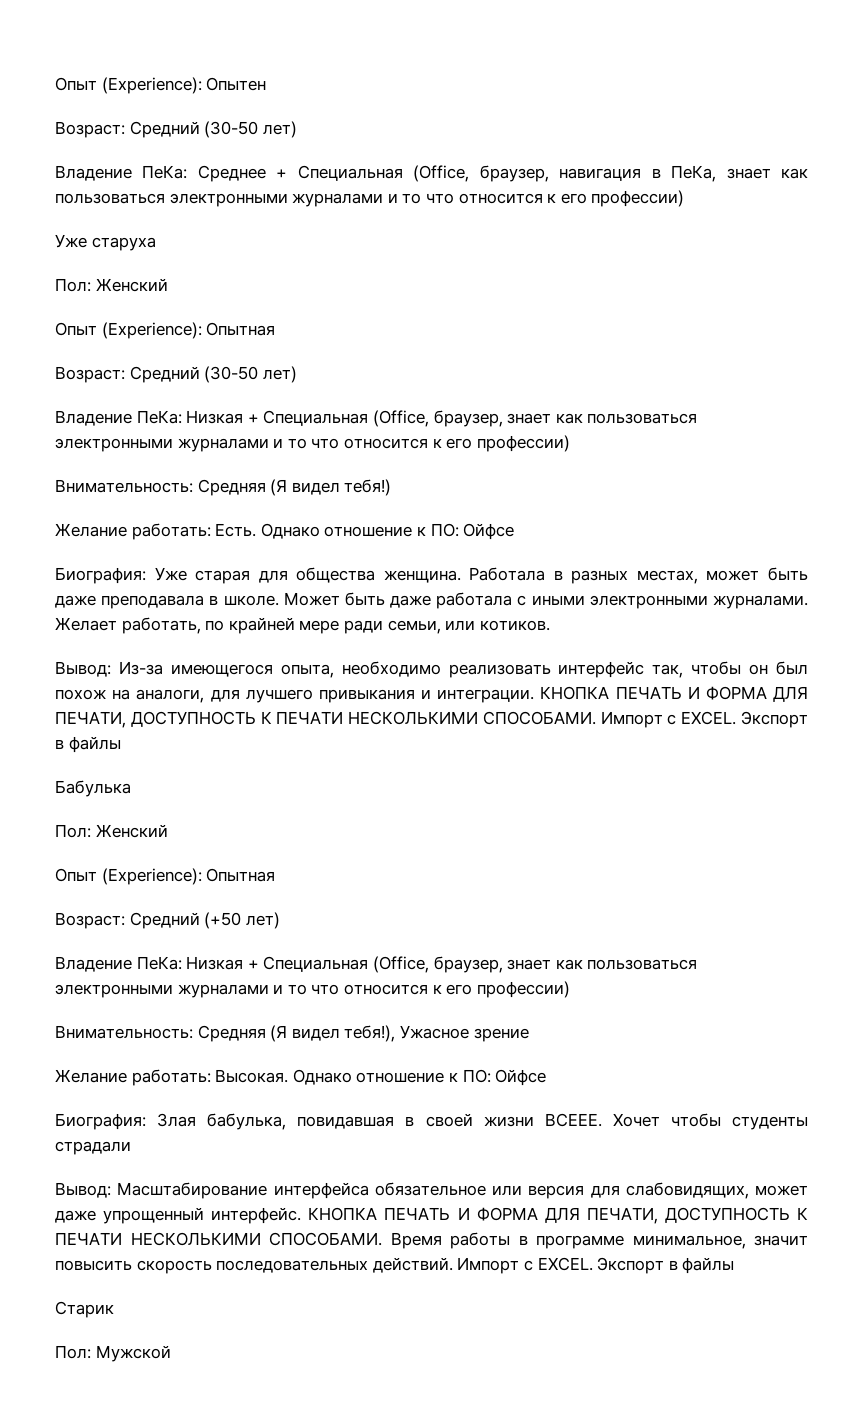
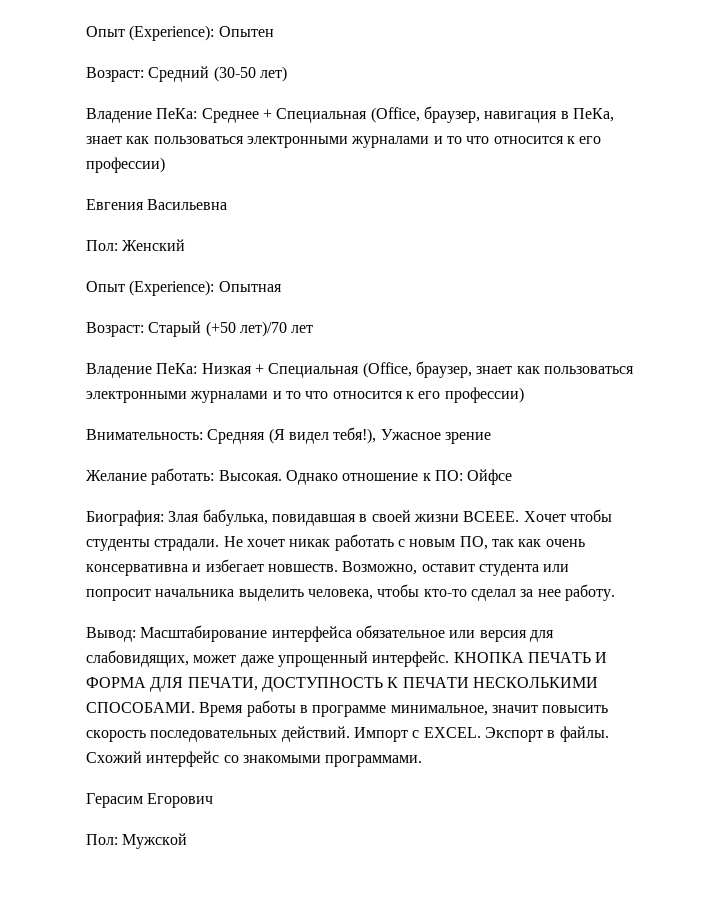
[55,234,156,251] [55,278,168,292] [55,322,276,339] [55,366,297,383] [55,410,698,427] [55,435,570,452] [55,479,392,496] [55,523,515,540] [55,567,808,584] [55,592,808,609] [55,617,550,634] [55,661,808,678] [55,686,808,703] [55,711,809,728] [55,736,121,753] [55,780,131,797] [55,824,168,838] [55,868,276,885] [55,912,280,929] Уже старуха // Пол: Женский // Опыт (Experience): Опытная // Возраст: Средний (30-50 лет) // Владение ПеКа: Низкая + Специальная (Office, браузер, знает как пользоваться электронными журналами и то что относится к его профессии) // Внимательность: Средняя (Я видел тебя!) // Желание работать: Есть. Однако отношение к ПО: Ойфсе // Биография: Уже старая для общества женщина. Работала в разных местах, может быть даже преподавала в школе. Может быть даже работала с иными электронными журналами. Желает работать, по крайней мере ради семьи, или котиков. // Вывод: Из-за имеющегося опыта, необходимо реализовать интерфейс так, чтобы он был похож на аналоги, для лучшего привыкания и интеграции. КНОПКА ПЕЧАТЬ И ФОРМА ДЛЯ ПЕЧАТИ, ДОСТУПНОСТЬ К ПЕЧАТИ НЕСКОЛЬКИМИ СПОСОБАМИ. Импорт с EXCEL. Экспорт в файлы // Бабулька // Пол: Женский // Опыт (Experience): Опытная // Возраст: Средний (+50 лет) -> [86,199,228,210] [86,239,186,251] [86,280,282,296] [86,321,314,337] Евгения Васильевна // Пол: Женский // Опыт (Experience): Опытная // Возраст: Старый (+50 лет)/70 лет
[55,1141,131,1155] страдали -> [154,534,585,551] [86,559,570,576] [86,584,615,601] страдали. Не хочет никак работать с новым ПО, так как очень консервативна и избегает новшеств. Возможно, оставит студента или попросит начальника выделить человека, чтобы кто-то сделал за нее работу.
[682,1257,735,1274] [55,1301,114,1318] файлы // Старик -> [559,726,609,742] [86,751,423,767] [86,793,214,808] файлы. Схожий интерфейс со знакомыми программами. // Герасим Егорович

